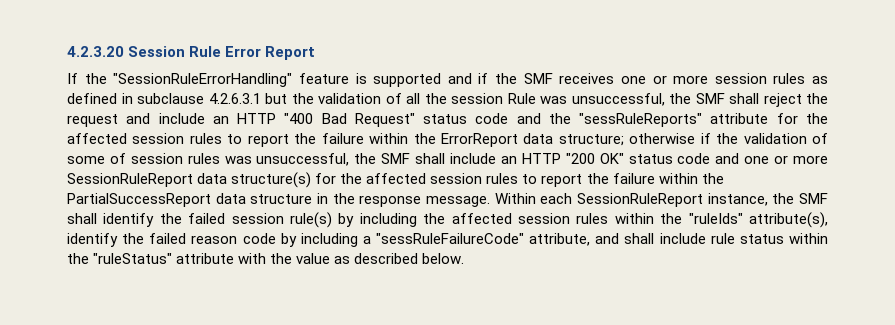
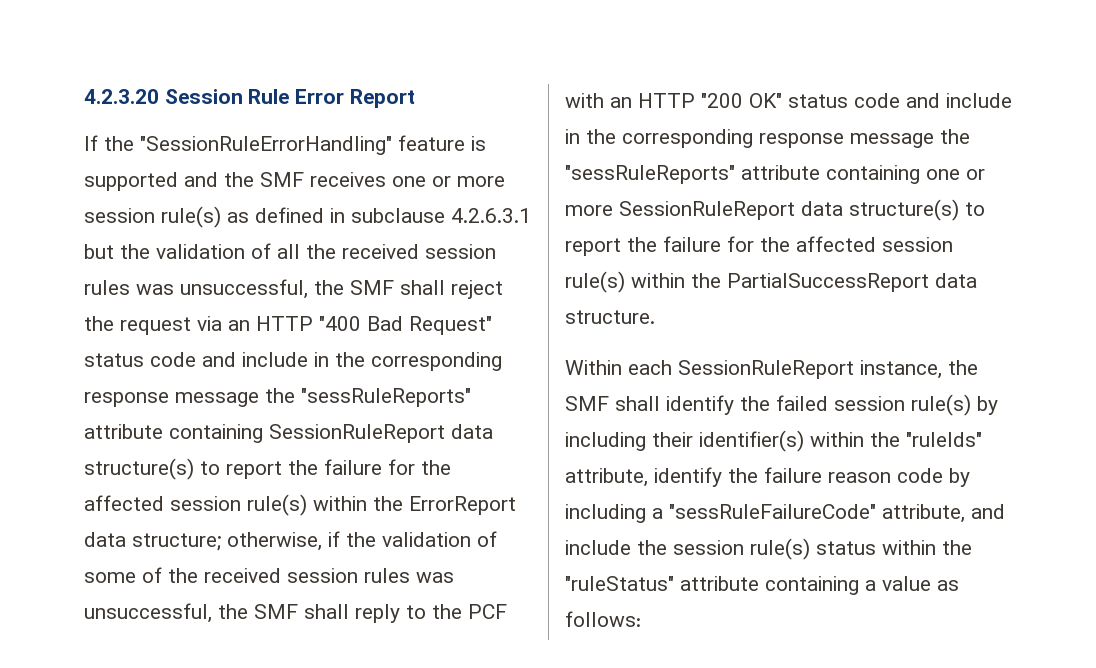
[478,73,489,84] if -> (218, 179) none
[773,73,806,84] rules -> [161,206,221,228] rule(s)
[451,93,536,104] session Rule -> [342,244,496,259] [84,280,130,295] received session rules
[126,113,205,124] and include -> [197,316,222,331] via
[548,113,828,127] [67,133,364,147] the "sessRuleReports" attribute for the affected session rules to report the failure -> [242,352,502,371] [84,388,471,407] [84,424,493,443] [84,458,451,480] [84,494,307,516] include in the corresponding response message the "sessRuleReports" attribute containing SessionRuleReport data structure(s) to report the failure for the affected session rule(s)
[629,133,696,144] otherwise -> [227,532,322,551] otherwise,
[130,153,497,166] session rules was unsuccessful, the SMF shall include -> [168,568,454,583] [84,603,507,623] [565,93,604,108] the received session rules was unsuccessful, the SMF shall reply to the PCF with
(740, 158) none -> [946,93,1012,108] [565,129,970,148] [565,165,920,184] include in the corresponding response message the "sessRuleReports" attribute containing
[315,173,724,187] [67,193,491,207] for the affected session rules to report the failure within the PartialSuccessReport data structure in the response message. -> [965,202,985,216] [565,236,953,256] [565,271,977,293] [565,310,655,324] to report the failure for the affected session rule(s) within the PartialSuccessReport data structure. //
[423,213,609,224] the affected session rules -> [652,430,804,452] their identifier(s)
[748,212,828,228] [67,233,187,247] attribute(s), identify the failed -> [565,467,822,487] attribute, identify the failure
[624,233,735,244] shall include rule -> [565,538,810,560] include the session rule(s)
[238,253,465,264] with the value as described below. -> [765,576,959,595] [565,611,641,627] containing a value as follows:

